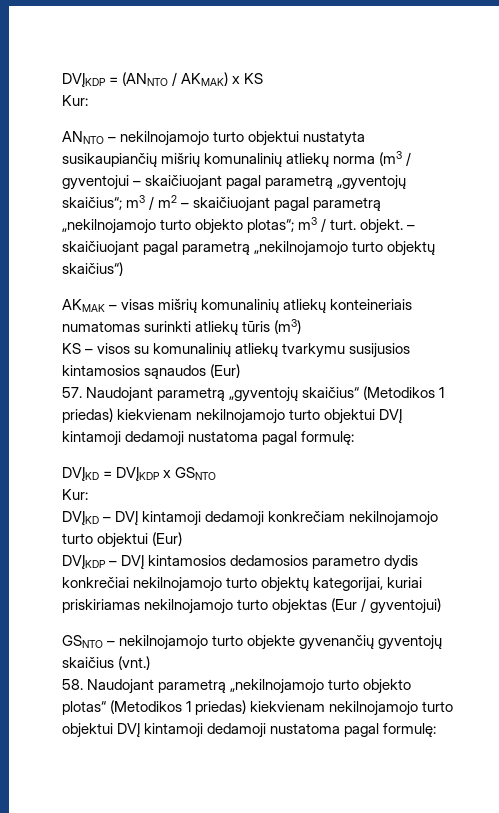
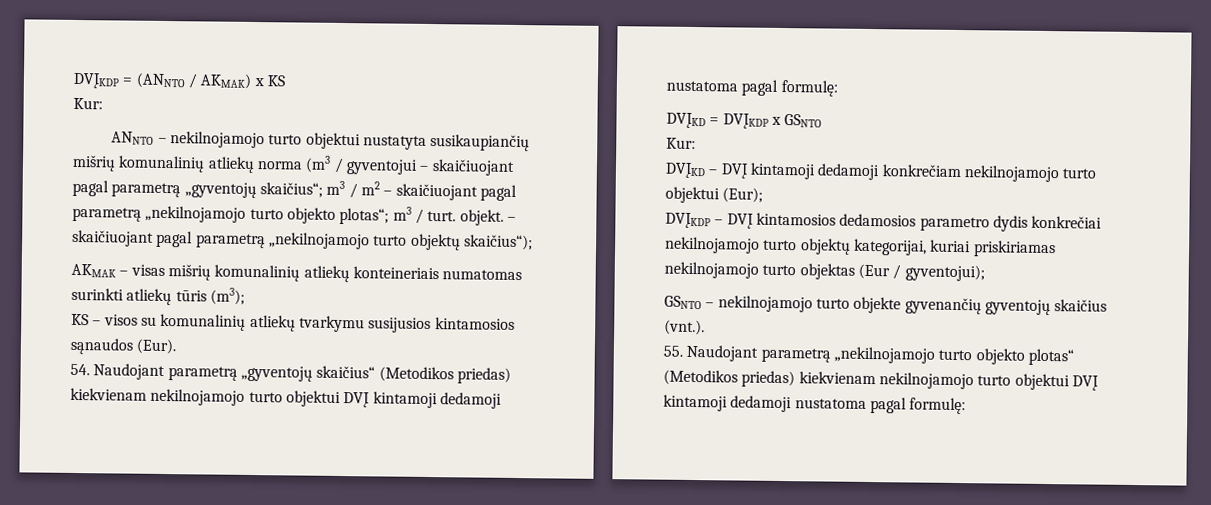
[62,262,123,276] skaičius“) -> [463,234,533,251] skaičius“);
[274,319,302,334] (m3) -> [209,287,245,305] (m3);
[210,364,241,378] [62,387,82,398] (Eur) // 57. -> [136,338,177,355] [70,363,90,376] (Eur). // 54.
[439,387,445,398] 1 -> (454, 374) none
[152,532,183,546] (Eur) -> [722,187,764,203] (Eur);
[370,598,442,614] gyventojui) -> [904,264,985,282] gyventojui);
[118,656,151,670] [62,679,83,690] (vnt.) // 58. -> [664,319,705,336] [663,345,683,357] (vnt.). // 55.
[186,701,192,712] 1 -> (738, 377) none

